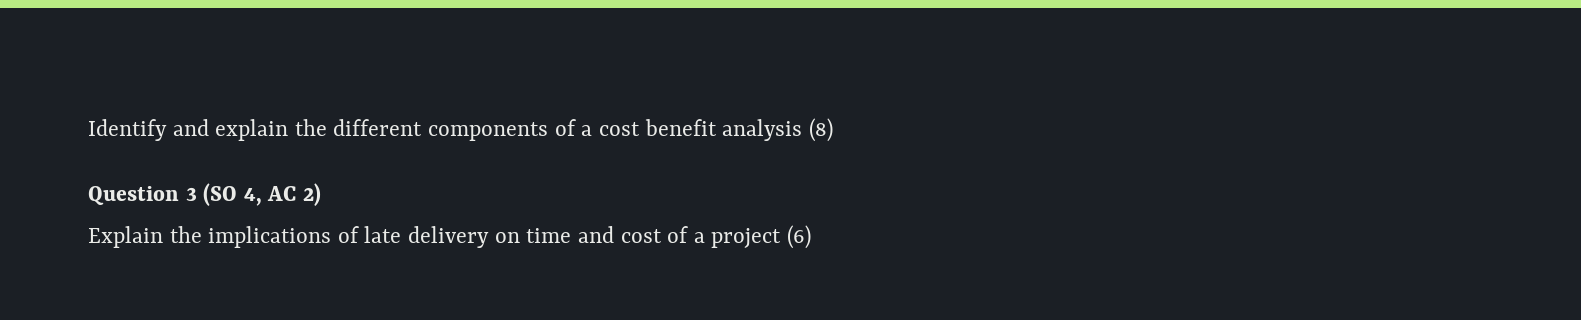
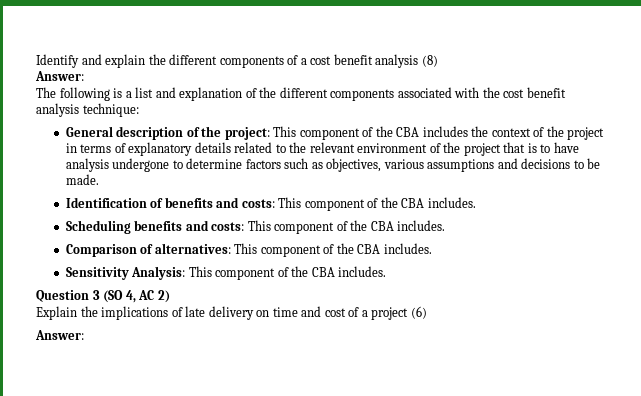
(833, 130) none -> [35,71,84,81] [36,87,566,101] [36,103,139,117] [65,126,605,140] [65,142,579,156] [65,158,601,172] [65,174,99,185] [65,197,476,211] [65,220,446,234] [65,243,432,257] [65,266,387,280] // Answer: // The following is a list and explanation of the different components associated with the cost benefit analysis technique: // General description of the project: This component of the CBA includes the context of the project in terms of explanatory details related to the relevant environment of the project that is to have analysis undergone to determine factors such as objectives, various assumptions and decisions to be made. // Identification of benefits and costs: This component of the CBA includes. // Scheduling benefits and costs: This component of the CBA includes. // Comparison of alternatives: This component of the CBA includes. // Sensitivity Analysis: This component of the CBA includes.
(811, 237) none -> [35,330,84,340] // Answer:

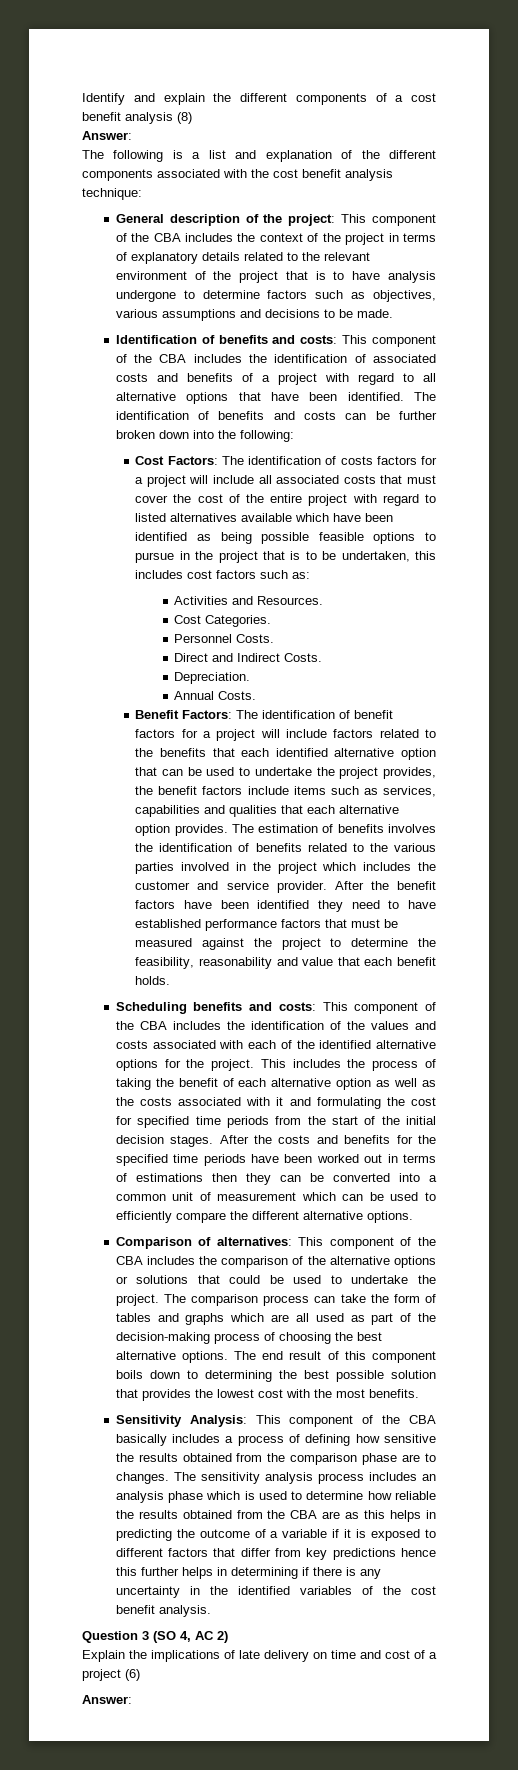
[427,197,476,208] includes. -> [193,354,436,363] [115,373,437,385] [115,392,436,404] [115,411,437,420] [115,430,294,442] [135,456,437,465] [135,475,436,487] [135,494,437,506] [135,513,394,522] [135,532,436,544] [135,551,436,563] [135,570,311,579] [174,596,324,605] [174,615,272,627] [174,634,275,643] [174,653,323,662] [174,672,251,684] [174,691,257,700] [135,710,394,719] [135,729,436,741] [135,748,436,760] [135,767,436,779] [135,786,436,797] [135,805,400,817] [135,824,436,836] [135,843,436,852] [135,862,436,874] [135,881,436,893] [135,900,436,912] [135,919,399,931] [135,938,436,950] [135,957,436,969] [135,976,171,985] includes the identification of associated costs and benefits of a project with regard to all alternative options that have been identified. The identification of benefits and costs can be further broken down into the following: // Cost Factors: The identification of costs factors for a project will include all associated costs that must cover the cost of the entire project with regard to listed alternatives available which have been identified as being possible feasible options to pursue in the project that is to be undertaken, this includes cost factors such as: // Activities and Resources. // Cost Categories. // Personnel Costs. // Direct and Indirect Costs. // Depreciation. // Annual Costs. // Benefit Factors: The identification of benefit factors for a project will include factors related to the benefits that each identified alternative option that can be used to undertake the project provides, the benefit factors include items such as services, capabilities and qualities that each alternative option provides. The estimation of benefits involves the identification of benefits related to the various parties involved in the project which includes the customer and service provider. After the benefit factors have been identified they need to have established performance factors that must be measured against the project to determine the feasibility, reasonability and value that each benefit holds.
[397,220,446,231] includes. -> [172,1021,436,1030] [115,1040,436,1049] [115,1059,436,1071] [115,1078,436,1090] [115,1097,436,1109] [115,1116,436,1128] [115,1135,436,1147] [115,1154,436,1166] [115,1173,437,1185] [115,1192,436,1201] [115,1211,413,1223] includes the identification of the values and costs associated with each of the identified alternative options for the project. This includes the process of taking the benefit of each alternative option as well as the costs associated with it and formulating the cost for specified time periods from the start of the initial decision stages. After the costs and benefits for the specified time periods have been worked out in terms of estimations then they can be converted into a common unit of measurement which can be used to efficiently compare the different alternative options.
[383,243,432,254] includes. -> [146,1256,436,1268] [115,1275,436,1284] [115,1294,436,1306] [115,1313,436,1325] [115,1332,382,1344] [115,1351,436,1363] [115,1370,436,1382] [115,1389,419,1401] includes the comparison of the alternative options or solutions that could be used to undertake the project. The comparison process can take the form of tables and graphs which are all used as part of the decision-making process of choosing the best alternative options. The end result of this component boils down to determining the best possible solution that provides the lowest cost with the most benefits.
[338,266,387,277] includes. -> [115,1434,436,1446] [115,1453,436,1465] [115,1472,436,1484] [115,1491,436,1503] [115,1510,436,1522] [115,1529,437,1541] [115,1548,436,1560] [115,1567,381,1579] [115,1586,436,1598] [115,1605,211,1617] basically includes a process of defining how sensitive the results obtained from the comparison phase are to changes. The sensitivity analysis process includes an analysis phase which is used to determine how reliable the results obtained from the CBA are as this helps in predicting the outcome of a variable if it is exposed to different factors that differ from key predictions hence this further helps in determining if there is any uncertainty in the identified variables of the cost benefit analysis.

